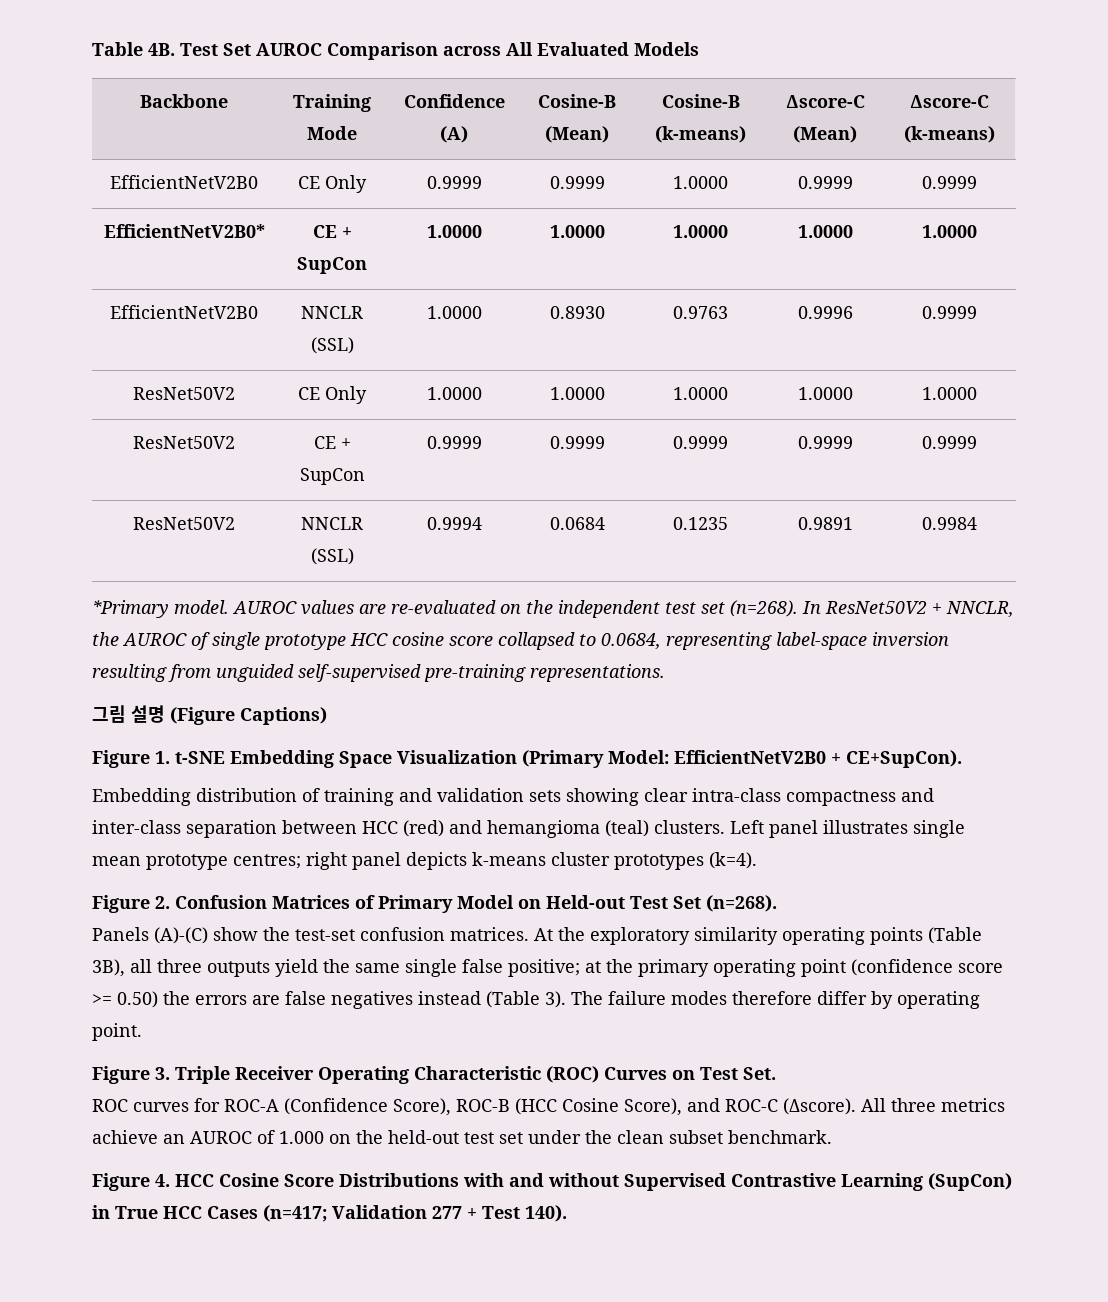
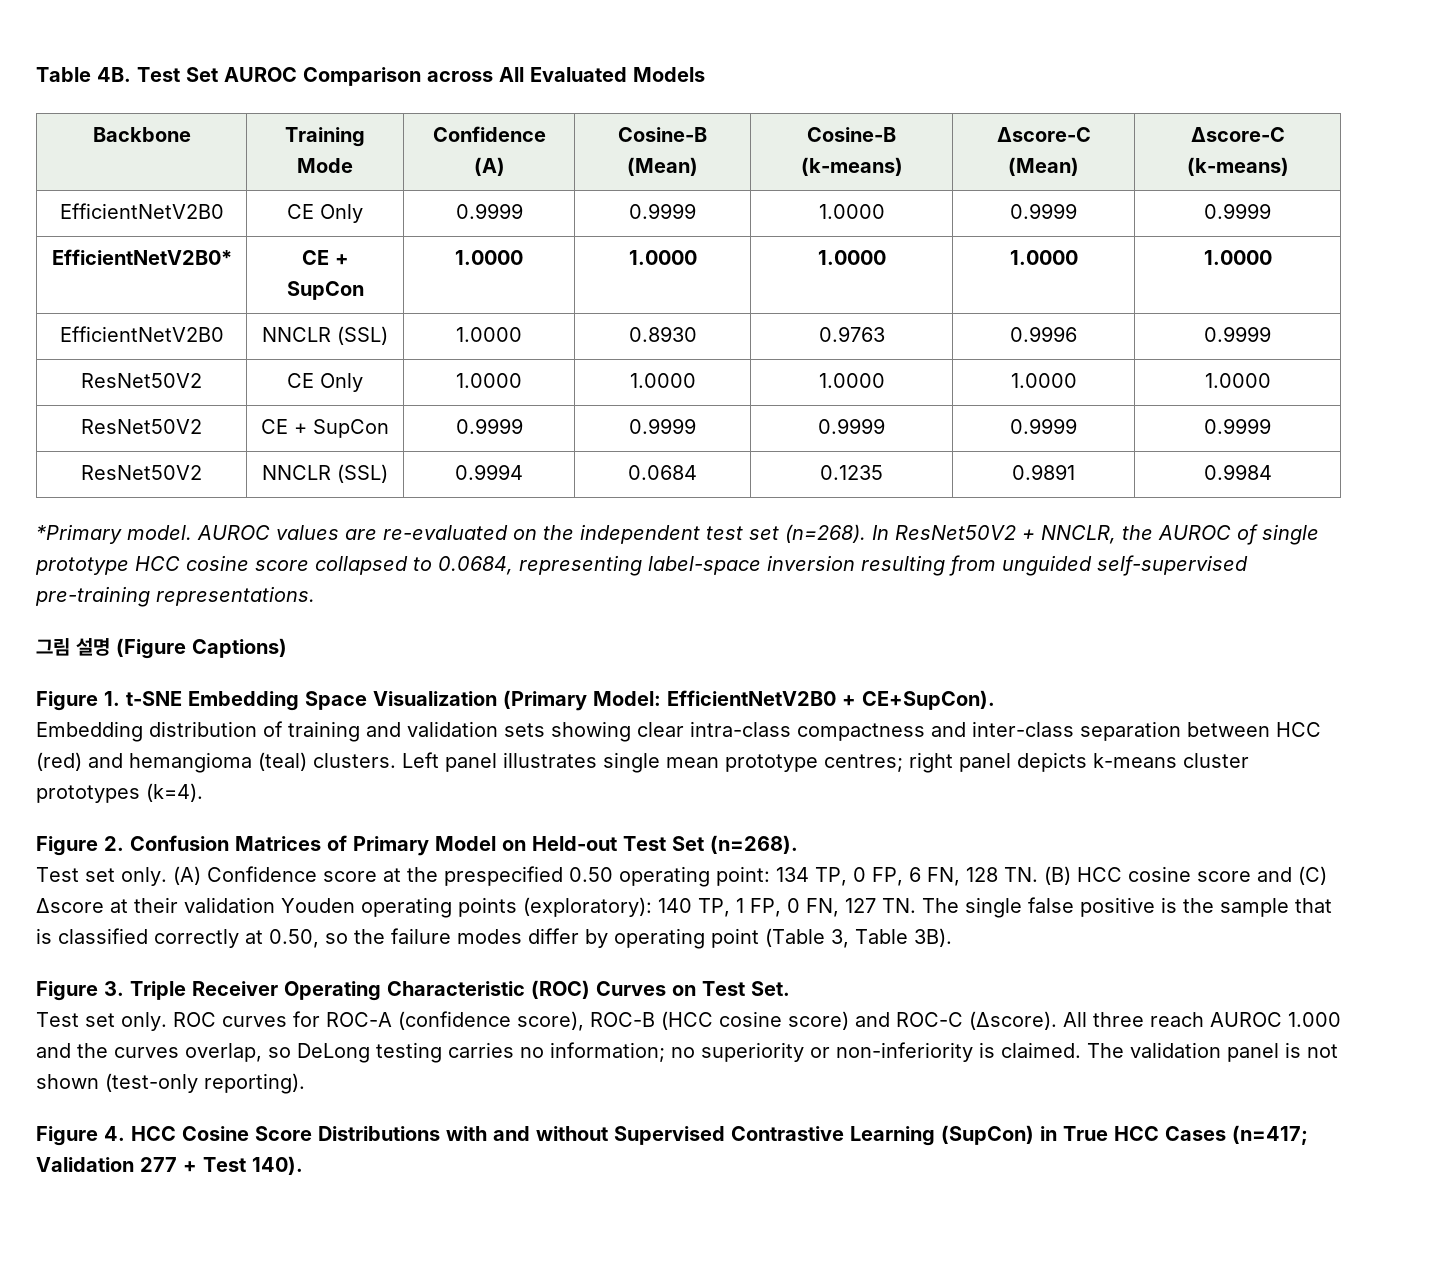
[92,927,982,945] [92,959,1003,977] [92,991,603,1009] Panels (A)-(C) show the test-set confusion matrices. At the exploratory similarity operating points (Table 3B), all three outputs yield the same single false positive; at the primary operating point (confidence score >= 0.50) the errors are false negatives instead (Table 3). The -> [36,866,1327,887] [36,897,1332,918] [36,928,385,948] Test set only. (A) Confidence score at the prespecified 0.50 operating point: 134 TP, 0 FP, 6 FN, 128 TN. (B) HCC cosine score and (C) Δscore at their validation Youden operating points (exploratory): 140 TP, 1 FP, 0 FN, 127 TN. The single false positive is the sample that is classified correctly at 0.50, so the
[732,991,812,1005] therefore -> (522, 936) none
[92,1023,142,1041] point. -> [711,928,952,948] point (Table 3, Table 3B).
(776, 1073) none -> [36,1012,167,1031] Test set only.
[284,1098,682,1116] (Confidence Score), ROC-B (HCC Cosine Score), -> [398,1011,849,1031] (confidence score), ROC-B (HCC cosine score)
[941,1098,1005,1112] [92,1130,832,1144] metrics achieve an AUROC of 1.000 on the held-out test set under the clean subset benchmark. -> [1150,1012,1341,1027] [36,1042,1338,1063] [36,1073,305,1094] reach AUROC 1.000 and the curves overlap, so DeLong testing carries no information; no superiority or non-inferiority is claimed. The validation panel is not shown (test-only reporting).

